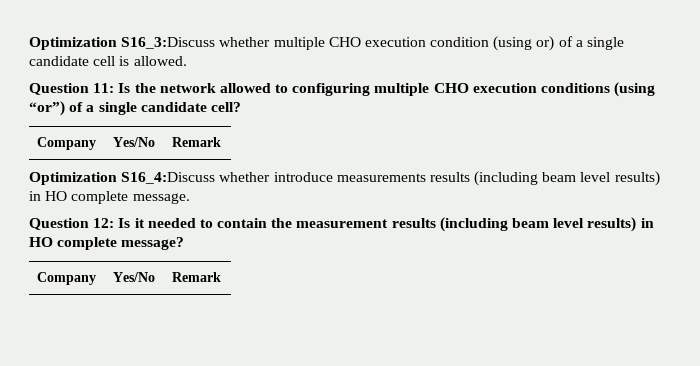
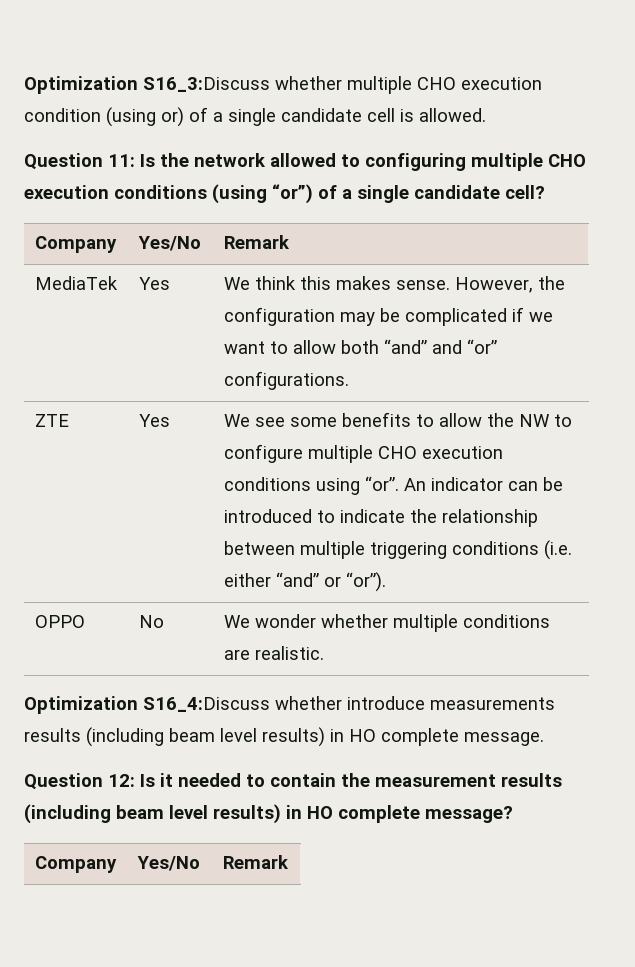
(222, 142) none -> [34,276,118,290] [138,277,170,290] [223,276,565,293] [223,307,553,326] [223,339,497,354] [223,371,349,390] [34,414,69,427] [138,414,170,427] [223,412,572,427] [223,444,503,463] [223,476,563,495] [223,509,538,527] [223,540,572,560] [223,572,386,592] [34,615,85,628] [138,615,164,628] [223,614,550,632] [223,646,324,660] // MediaTek | Yes | We think this makes sense. However, the configuration may be complicated if we want to allow both “and” and “or” configurations. // ZTE | Yes | We see some benefits to allow the NW to configure multiple CHO execution conditions using “or”. An indicator can be introduced to indicate the relationship between multiple triggering conditions (i.e. either “and” or “or”). // OPPO | No | We wonder whether multiple conditions are realistic.

